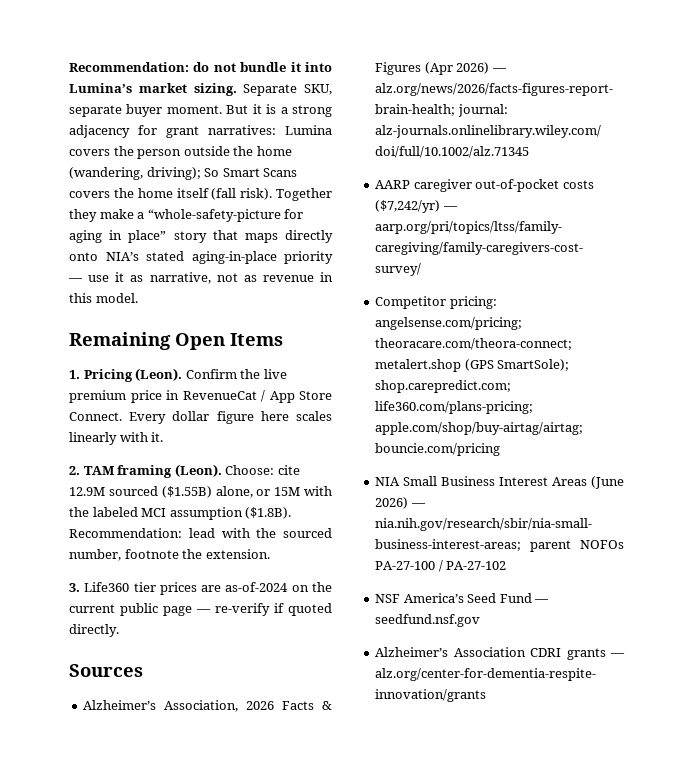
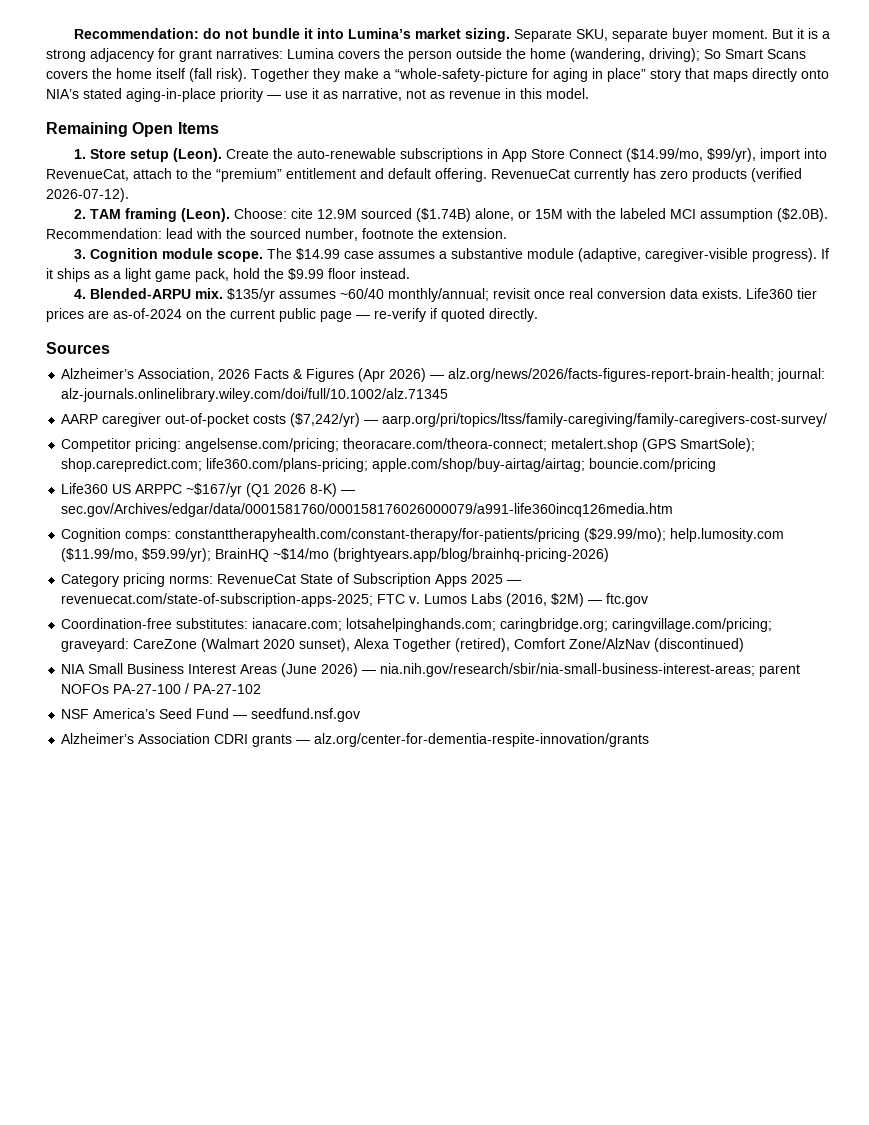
[83,368,287,382] [69,390,332,403] [69,411,333,424] [69,432,164,445] Pricing (Leon). Confirm the live premium price in RevenueCat / App Store Connect. Every dollar figure here scales linearly with it. -> [89,148,827,162] [46,168,802,182] [46,188,129,202] Store setup (Leon). Create the auto-renewable subscriptions in App Store Connect ($14.99/mo, $99/yr), import into RevenueCat, attach to the “premium” entitlement and default offering. RevenueCat currently has zero products (verified 2026-07-12).
[161,486,212,498] ($1.55B) -> [415,208,471,222] ($1.74B)
[245,507,292,519] ($1.8B). -> [776,208,828,222] ($2.0B).
(80, 587) none -> [89,248,829,262] [46,268,410,282] [73,288,742,302] Cognition module scope. The $14.99 case assumes a substantive module (adaptive, caregiver-visible progress). If it ships as a light game pack, hold the $9.99 floor instead. // 4. Blended-ARPU mix. $135/yr assumes ~60/40 monthly/annual; revisit once real conversion data exists.
(501, 449) none -> [61,483,356,497] [61,503,674,517] [61,528,785,542] [61,548,610,562] [61,573,522,587] [61,593,649,607] [61,618,773,632] [61,638,745,652] // Life360 US ARPPC ~$167/yr (Q1 2026 8-K) — sec.gov/Archives/edgar/data/0001581760/000158176026000079/a991-life360incq126media.htm // Cognition comps: constanttherapyhealth.com/constant-therapy/for-patients/pricing ($29.99/mo); help.lumosity.com ($11.99/mo, $59.99/yr); BrainHQ ~$14/mo (brightyears.app/blog/brainhq-pricing-2026) // Category pricing norms: RevenueCat State of Subscription Apps 2025 — revenuecat.com/state-of-subscription-apps-2025; FTC v. Lumos Labs (2016, $2M) — ftc.gov // Coordination-free substitutes: ianacare.com; lotsahelpinghands.com; caringbridge.org; caringvillage.com/pricing; graveyard: CareZone (Walmart 2020 sunset), Alexa Together (retired), Comfort Zone/AlzNav (discontinued)

